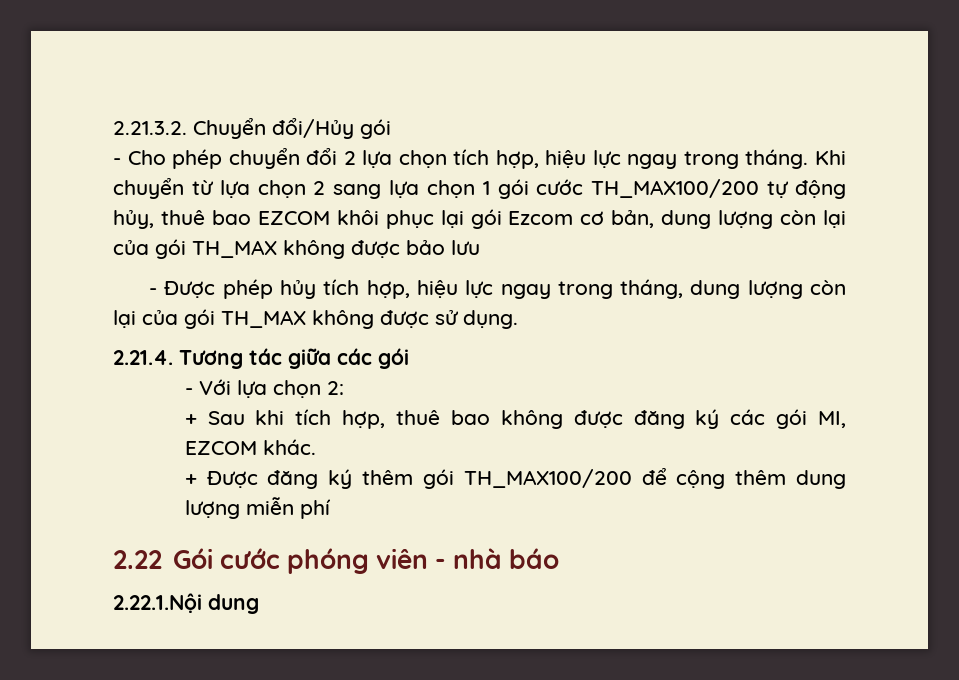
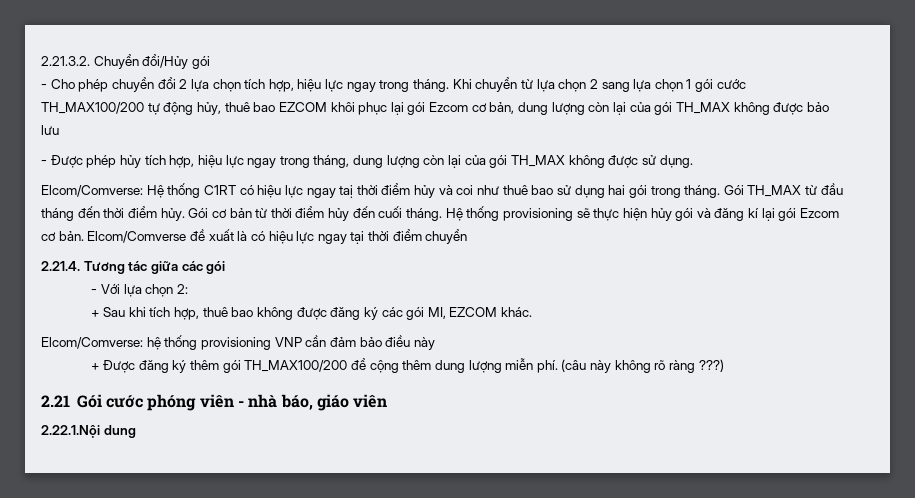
(518, 319) none -> [41,183,843,198] [41,206,840,221] [41,229,468,244] // Elcom/Comverse: Hệ thống C1RT có hiệu lực ngay taị thời điểm hủy và coi như thuê bao sử dụng hai gói trong tháng. Gói TH_MAX từ đầu tháng đến thời điểm hủy. Gói cơ bản từ thời điểm hủy đến cuối tháng. Hệ thống provisioning sẽ thực hiện hủy gói và đăng kí lại gói Ezcom cơ bản. Elcom/Comverse đề xuất là có hiệu lực ngay tại thời điểm chuyển
(316, 447) none -> [41,335,435,350] // Elcom/Comverse: hệ thống provisioning VNP cần đảm bảo điều này
[299,499,331,519] [113,550,162,569] phí // 2.22 -> [536,359,724,373] [41,395,70,407] phí. (câu này không rõ ràng ???) // 2.21
[509,548,560,569] báo -> [280,394,388,411] báo, giáo viên

